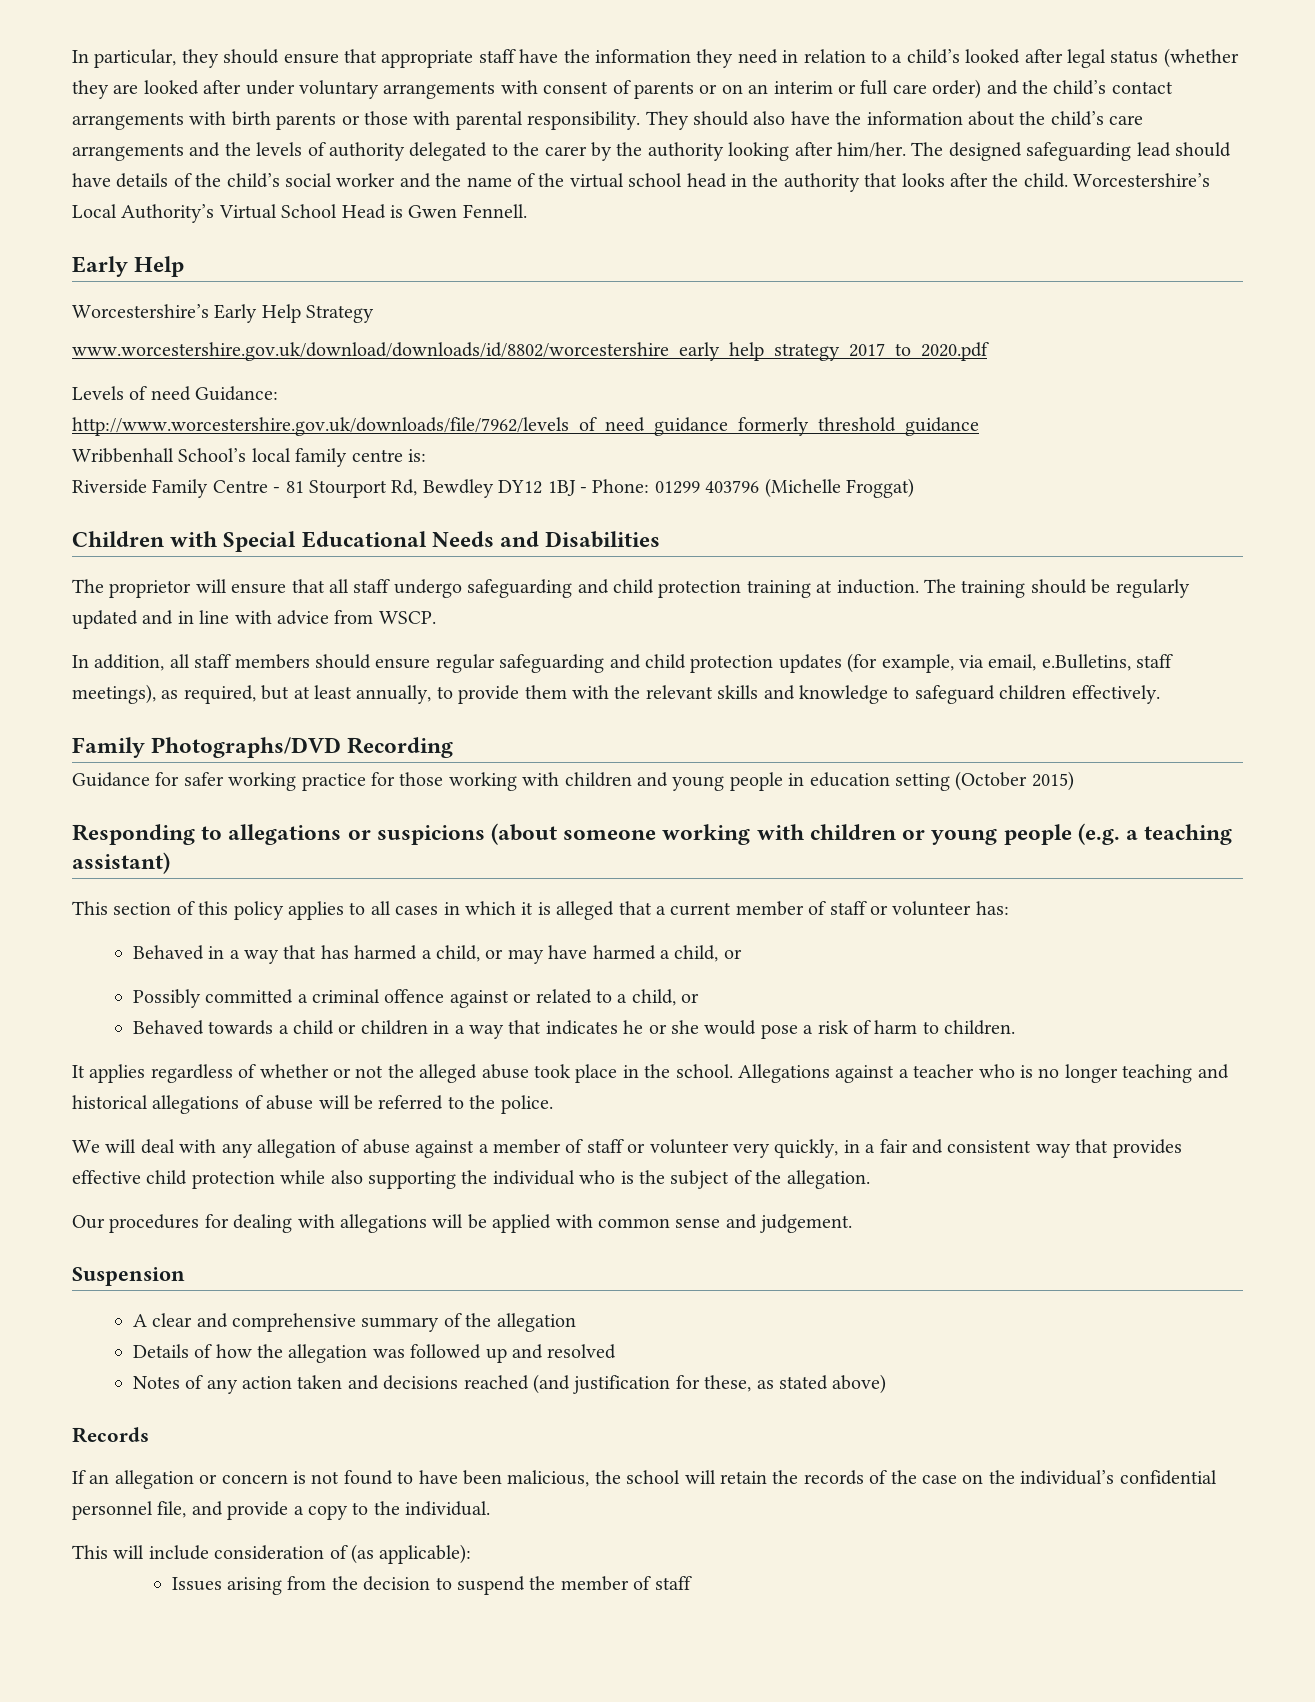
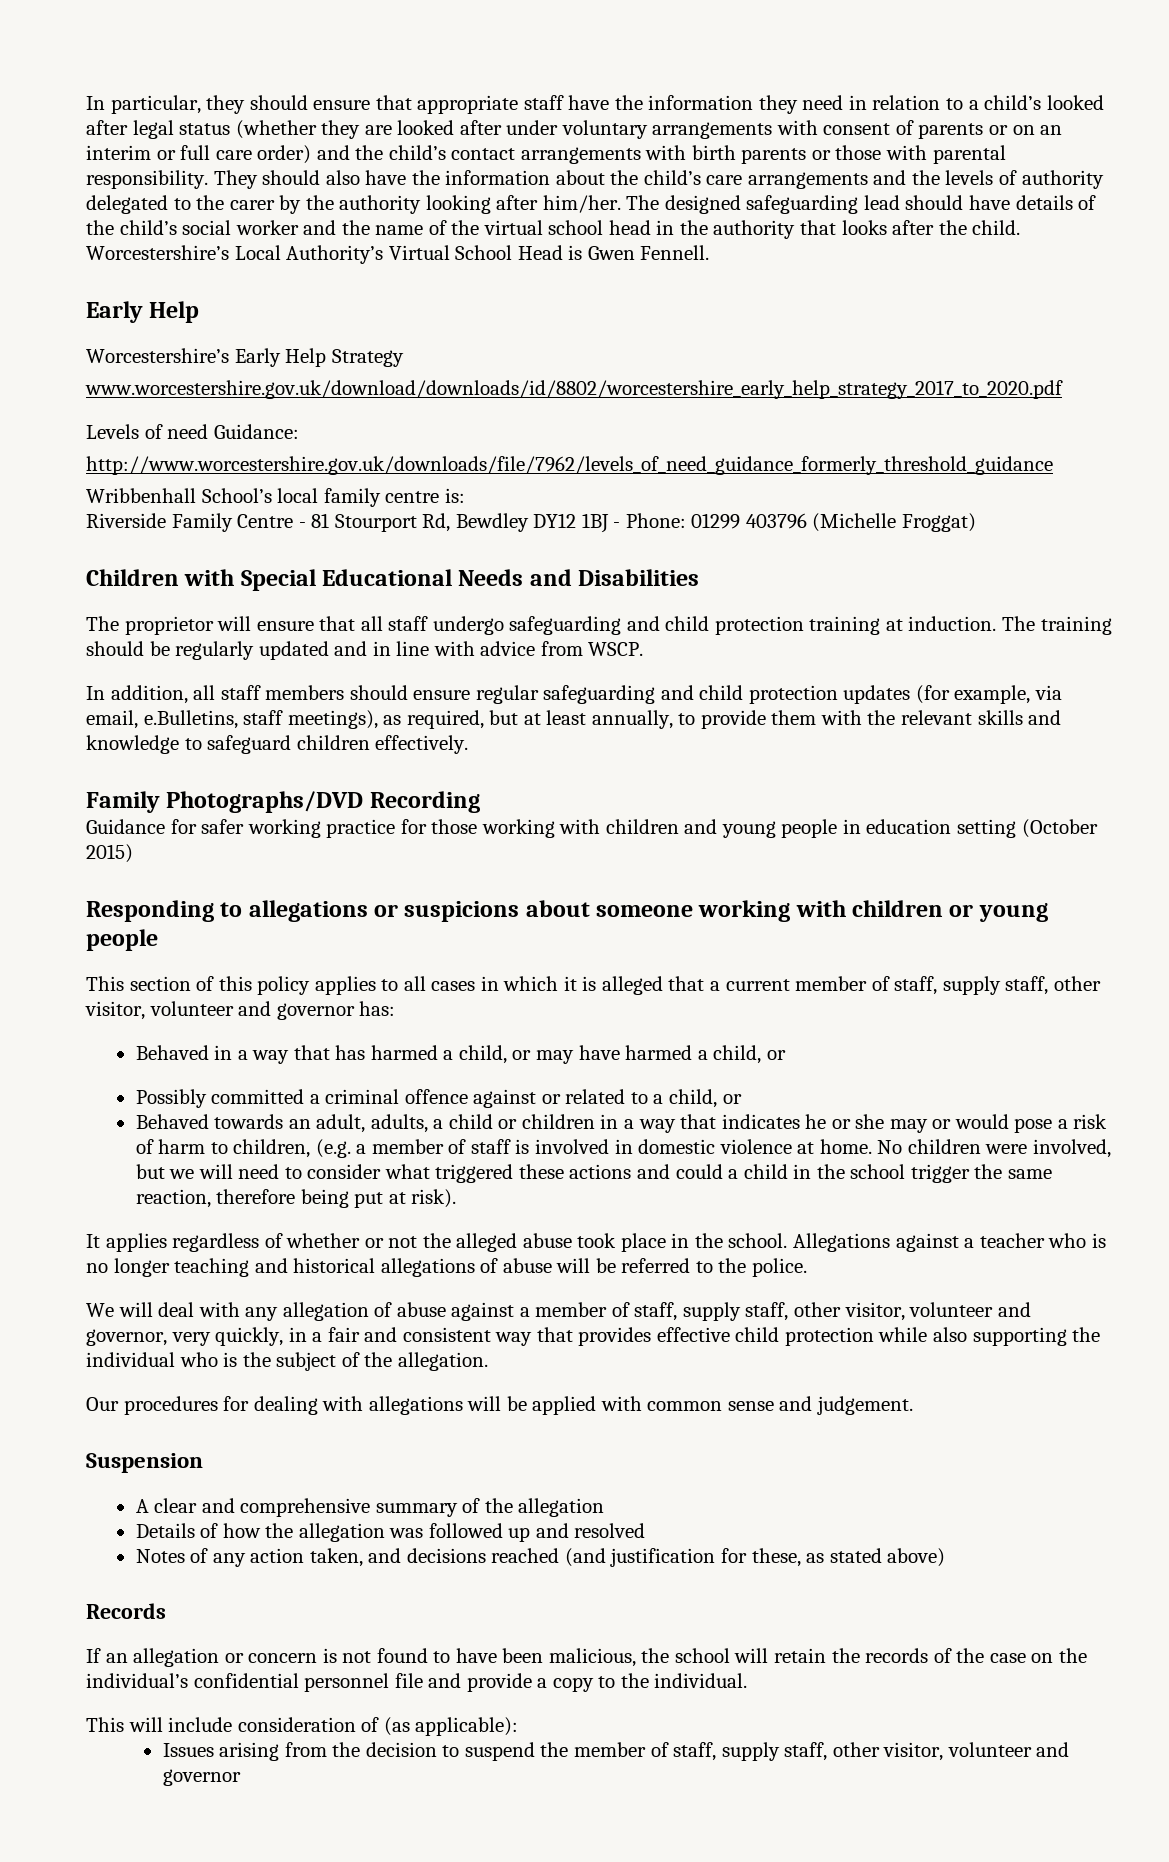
[491,823,558,845] (about -> [525,900,590,917] about
[1077,823,1233,845] [72,852,170,874] (e.g. a teaching assistant) -> (158, 940) none
[829,901,972,916] staff or volunteer -> [894,976,1101,995] [85,1001,355,1020] staff, supply staff, other visitor, volunteer and governor
(274, 1027) none -> [288,1114,428,1133] an adult, adults,
(699, 1027) none -> [889,1119,952,1133] may or
[944,1020,1016,1035] children. -> [233,1139,1111,1158] [135,1164,1052,1183] [135,1189,457,1208] children, (e.g. a member of staff is involved in domestic violence at home. No children were involved, but we will need to consider what triggered these actions and could a child in the school trigger the same reaction, therefore being put at risk).
[586,1139,729,1154] staff or volunteer -> [634,1302,1031,1321] [86,1329,167,1346] staff, supply staff, other visitor, volunteer and governor,
[297,1375,343,1389] taken -> [309,1548,363,1567] taken,
[157,1501,187,1518] file, -> [394,1673,423,1688] file
[654,1576,692,1590] staff -> [673,1742,1070,1761] [162,1769,241,1786] staff, supply staff, other visitor, volunteer and governor

